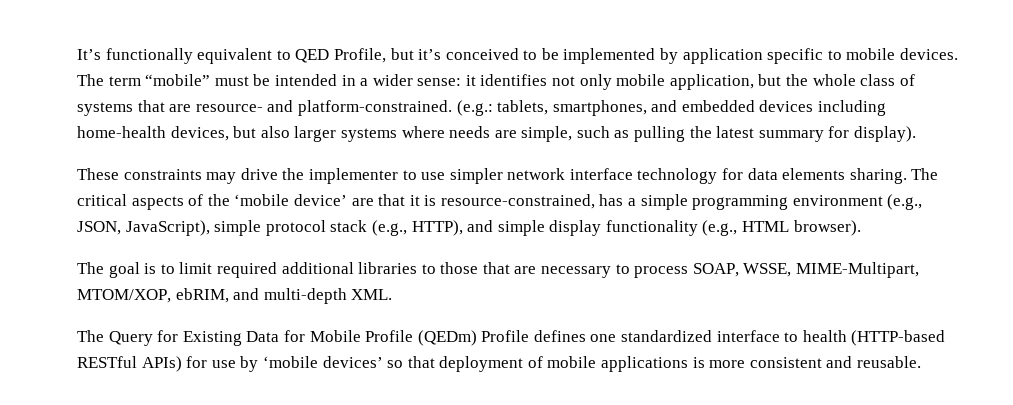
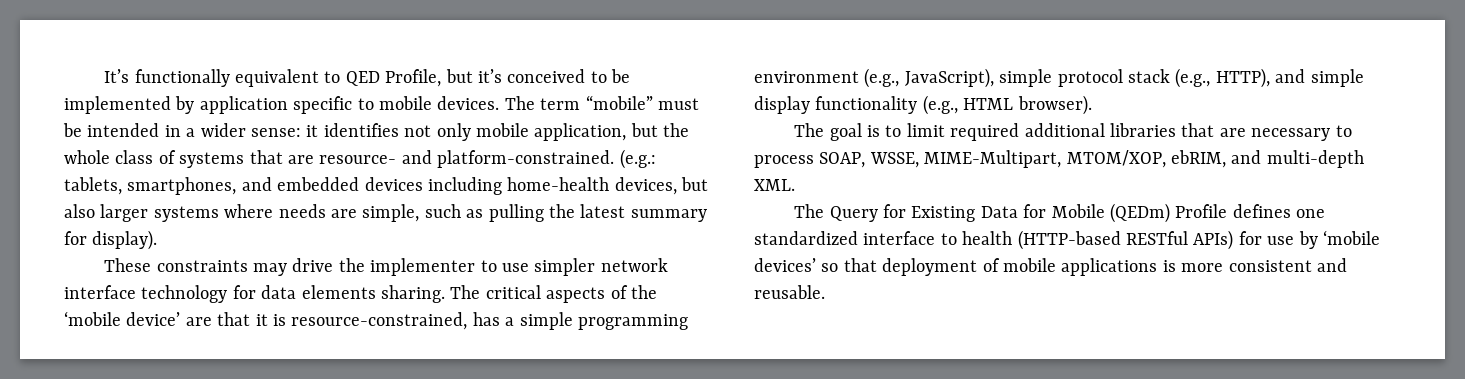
[77,221,121,235] JSON, -> (900, 78) none
[421,262,479,274] to those -> (1176, 130) none
[365,330,414,342] Profile -> (1105, 211) none

